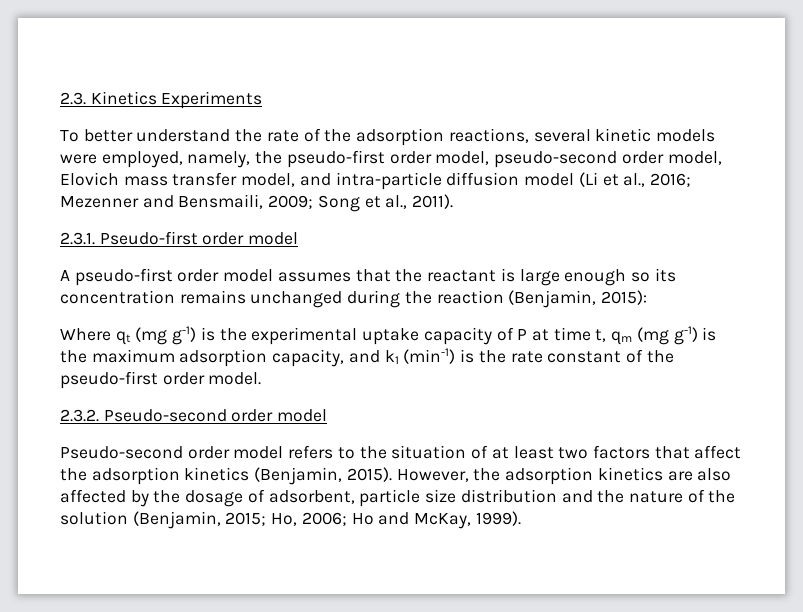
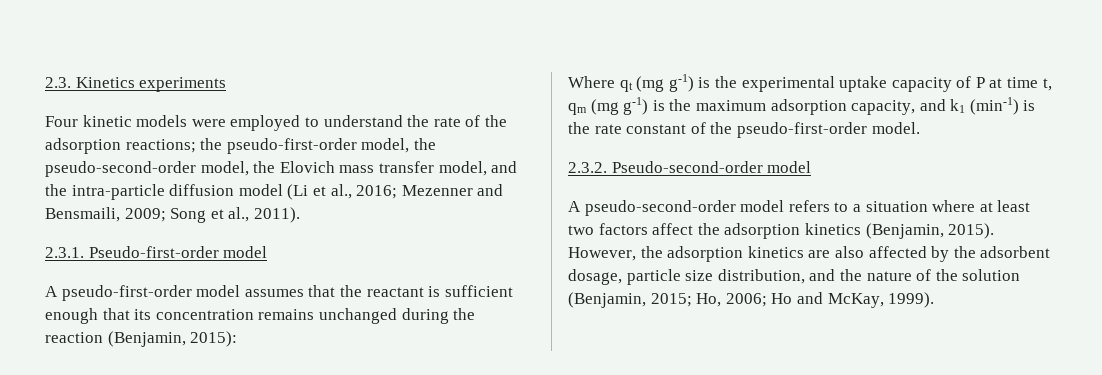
[161,91,263,109] [60,129,133,142] Experiments // To better -> [139,77,227,92] [45,115,319,131] experiments // Four kinetic models were employed to
[448,128,715,143] [60,150,722,168] reactions, several kinetic models were employed, namely, the pseudo-first order model, pseudo-second order model, -> [125,138,436,154] [45,161,276,177] reactions; the pseudo-first-order model, the pseudo-second-order model, the
(331, 179) none -> [45,184,67,196] the
[99,231,299,245] [60,268,220,286] Pseudo-first order model // A pseudo-first order -> [88,246,268,258] [45,285,192,301] Pseudo-first-order model // A pseudo-first-order
[519,269,650,286] large enough so -> [444,285,513,297] [45,308,130,324] sufficient enough that
[60,371,205,389] pseudo-first order -> [736,122,867,138] pseudo-first-order
[103,409,328,422] [60,446,230,459] Pseudo-second order model // Pseudo-second order -> [611,161,812,173] [568,200,736,216] Pseudo-second-order model // A pseudo-second-order
[359,445,489,459] the situation of -> [852,200,976,212] a situation where
[654,446,690,459] that -> (648, 229) none
[185,489,355,507] dosage of adsorbent, -> [980,246,1051,258] [568,269,622,285] adsorbent dosage,
[460,489,557,503] distribution -> [717,269,805,284] distribution,

